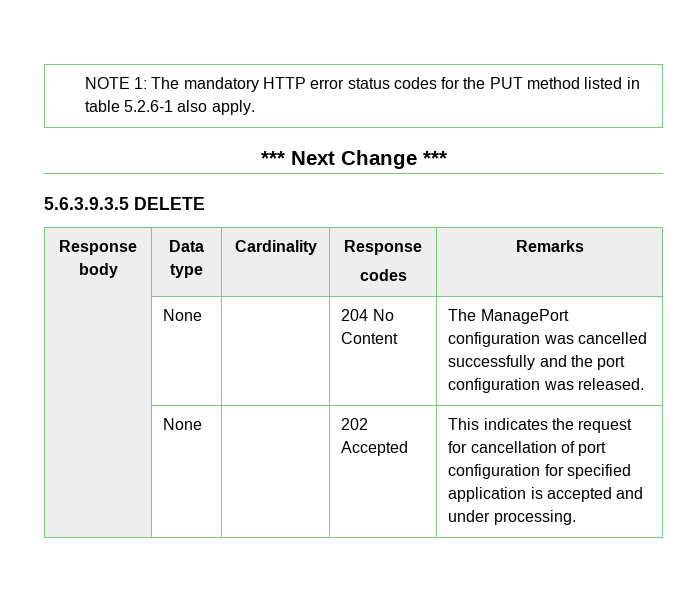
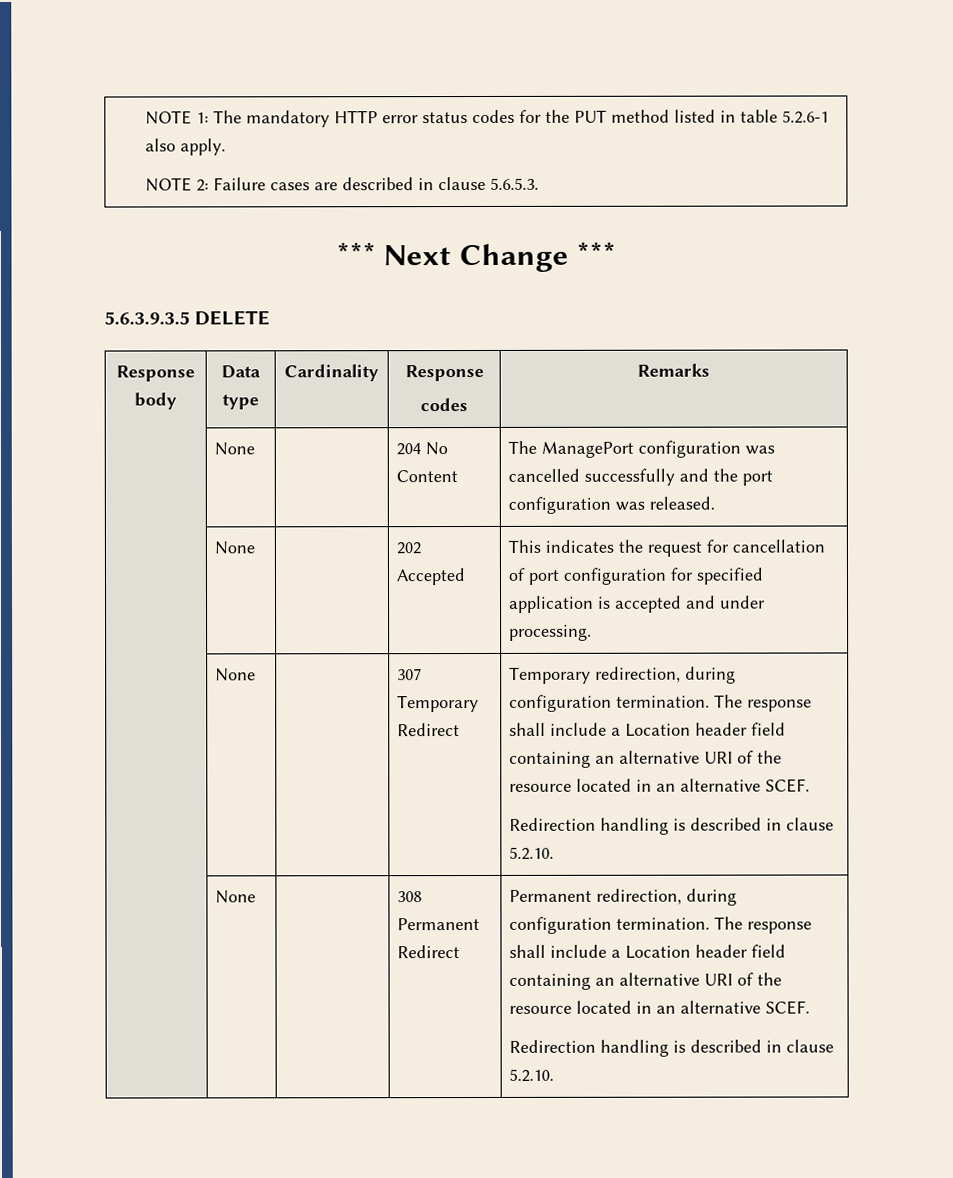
(255, 107) none -> [145,176,540,192] // NOTE 2: Failure cases are described in clause 5.6.5.3.
(576, 517) none -> [214,668,256,682] [396,668,422,681] [396,694,479,713] [396,723,460,737] [508,666,736,684] [508,694,812,712] [508,722,786,737] [508,750,782,768] [508,778,810,793] [508,817,834,835] [508,846,554,860] [214,890,256,904] [396,891,422,903] [396,917,480,931] [396,945,460,959] [508,888,737,906] [508,916,812,934] [508,944,786,959] [508,972,782,990] [508,1000,810,1015] [508,1039,834,1057] [508,1068,554,1082] // | None | | 307 Temporary Redirect | Temporary redirection, during configuration termination. The response shall include a Location header field containing an alternative URI of the resource located in an alternative SCEF. // Redirection handling is described in clause 5.2.10. // | None | | 308 Permanent Redirect | Permanent redirection, during configuration termination. The response shall include a Location header field containing an alternative URI of the resource located in an alternative SCEF. // Redirection handling is described in clause 5.2.10.

